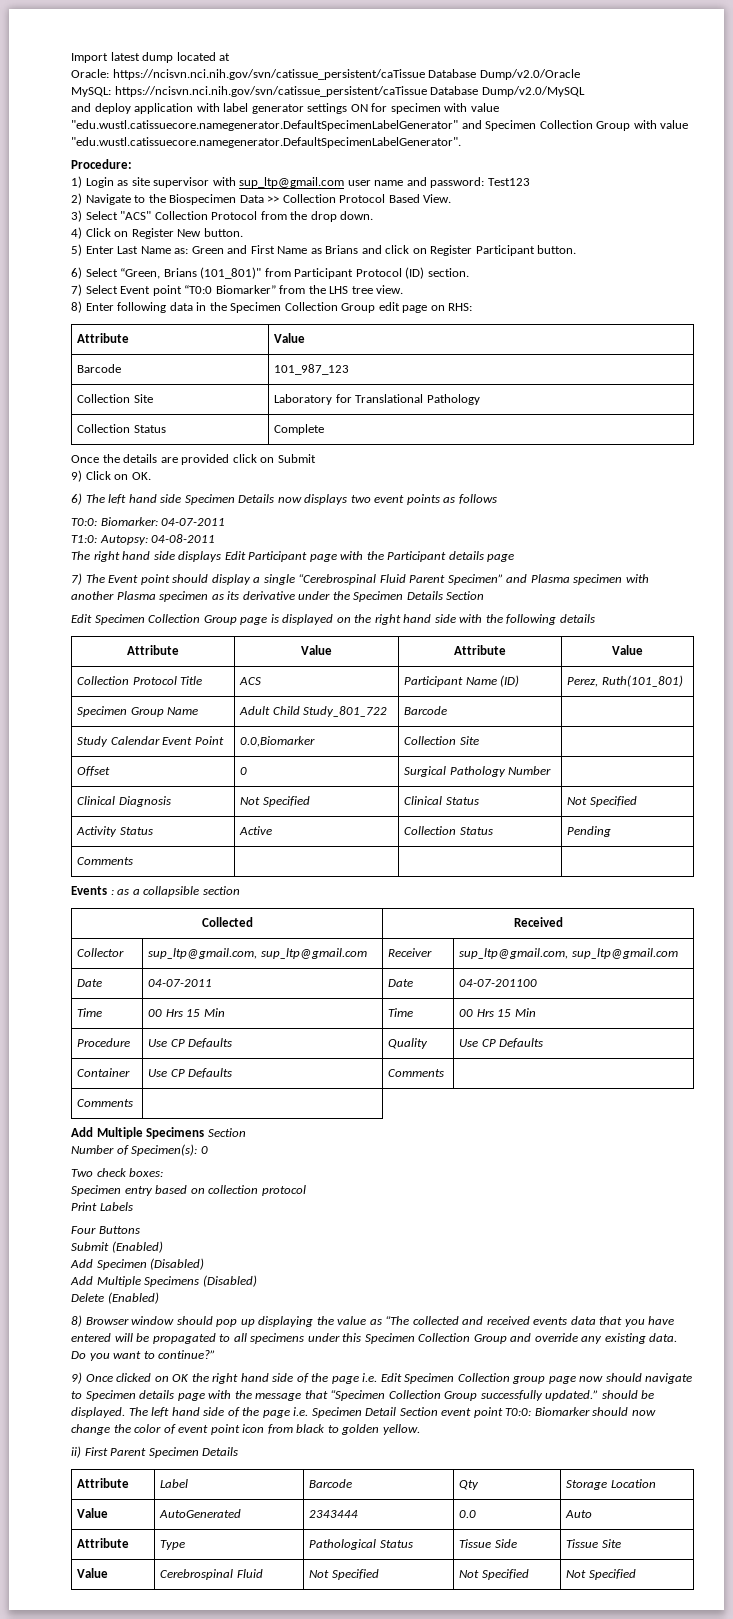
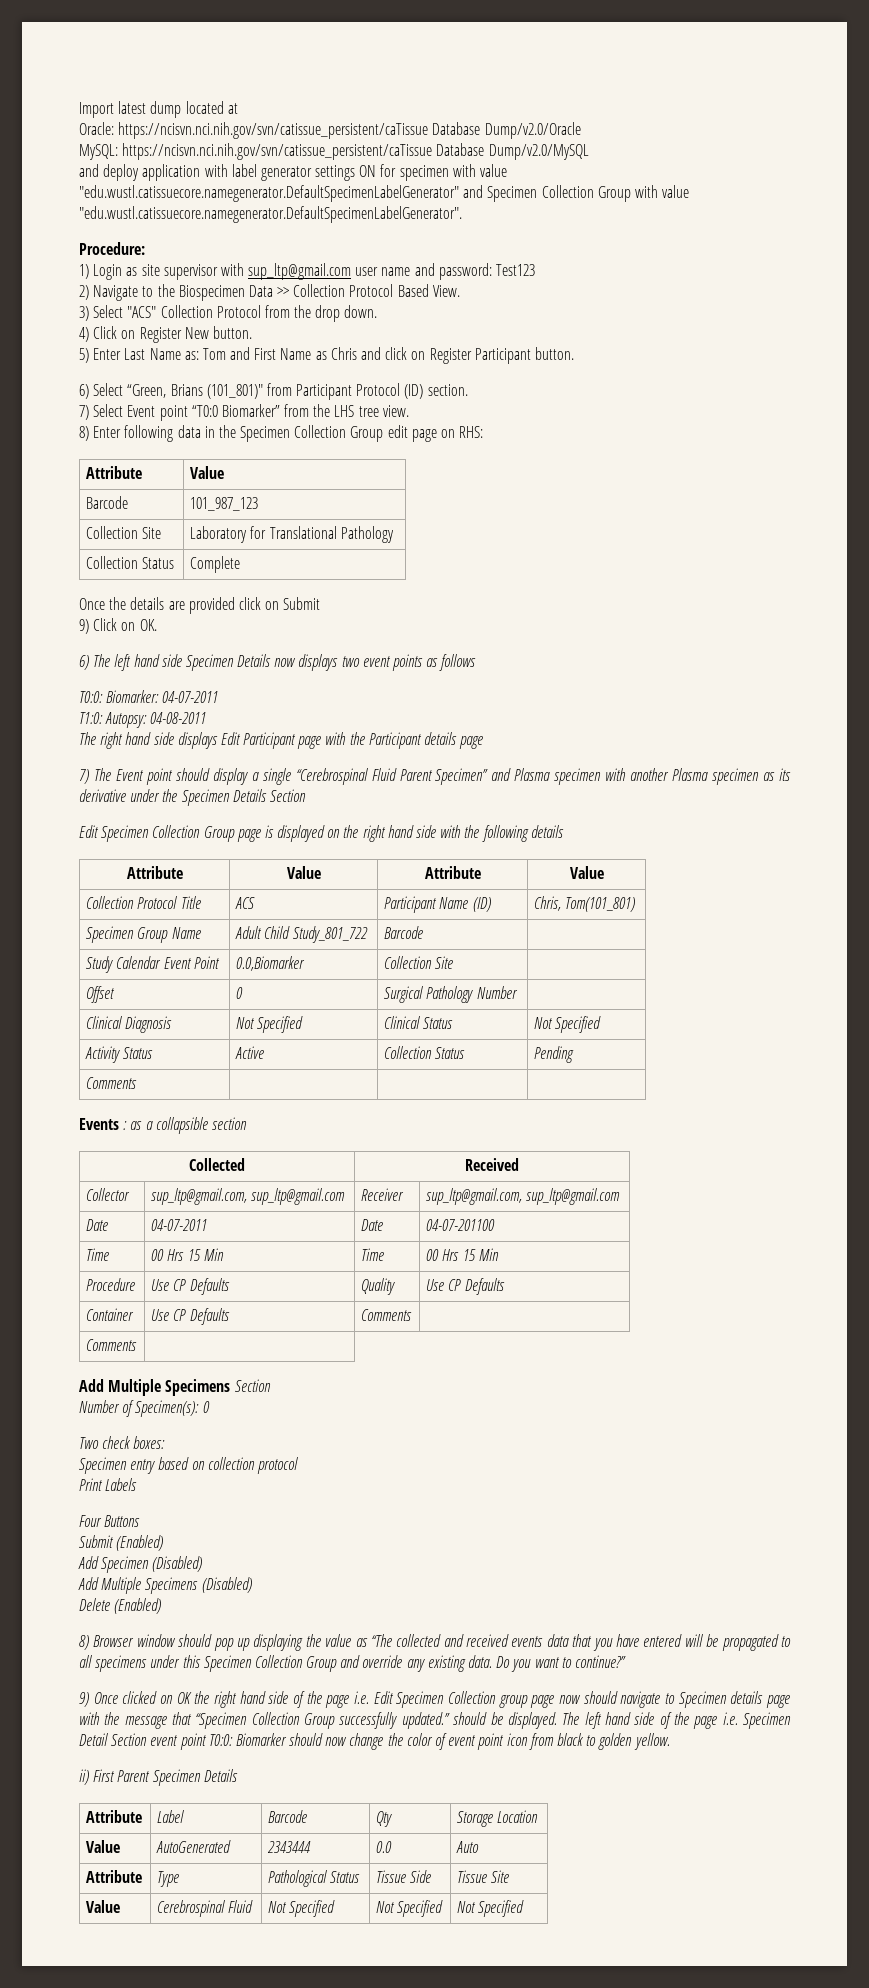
[191,246,224,254] Green -> [202,348,226,360] Tom
[325,245,359,254] Brians -> [330,347,357,360] Chris
[567,675,683,687] Perez, Ruth(101_801) -> [534,896,636,912] Chris, Tom(101_801)

